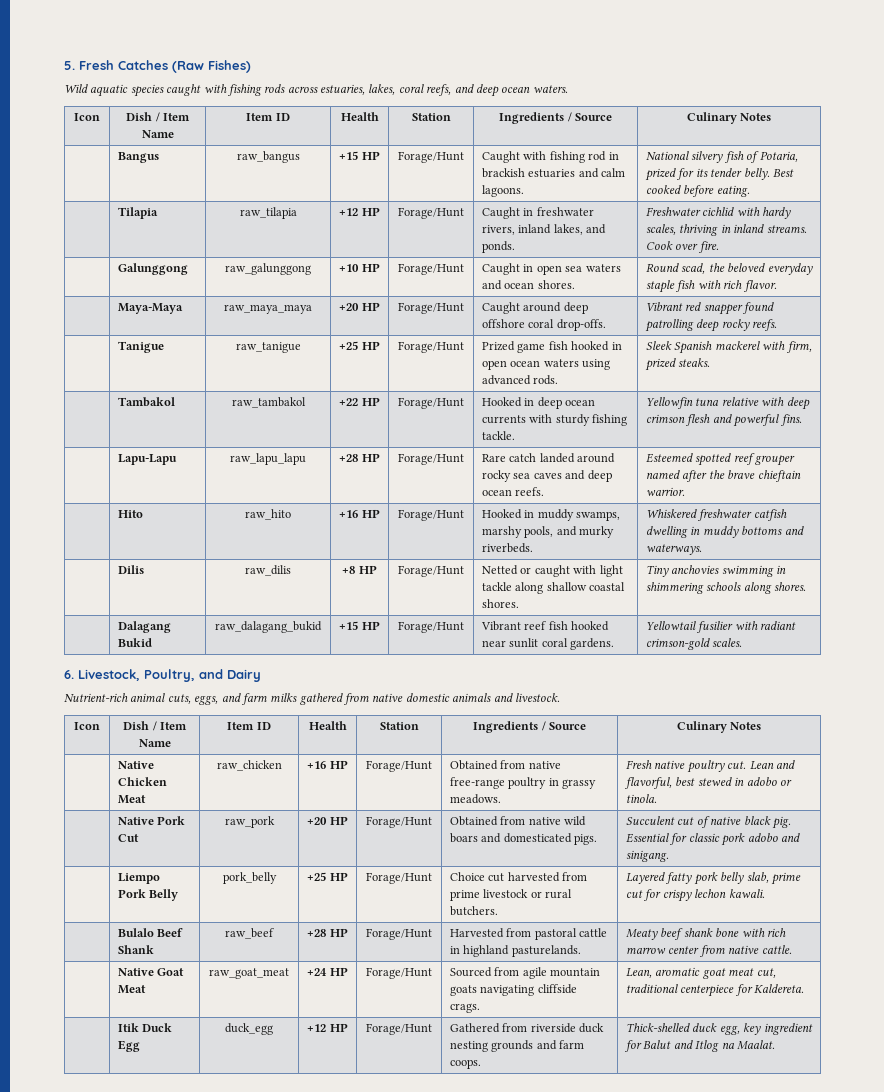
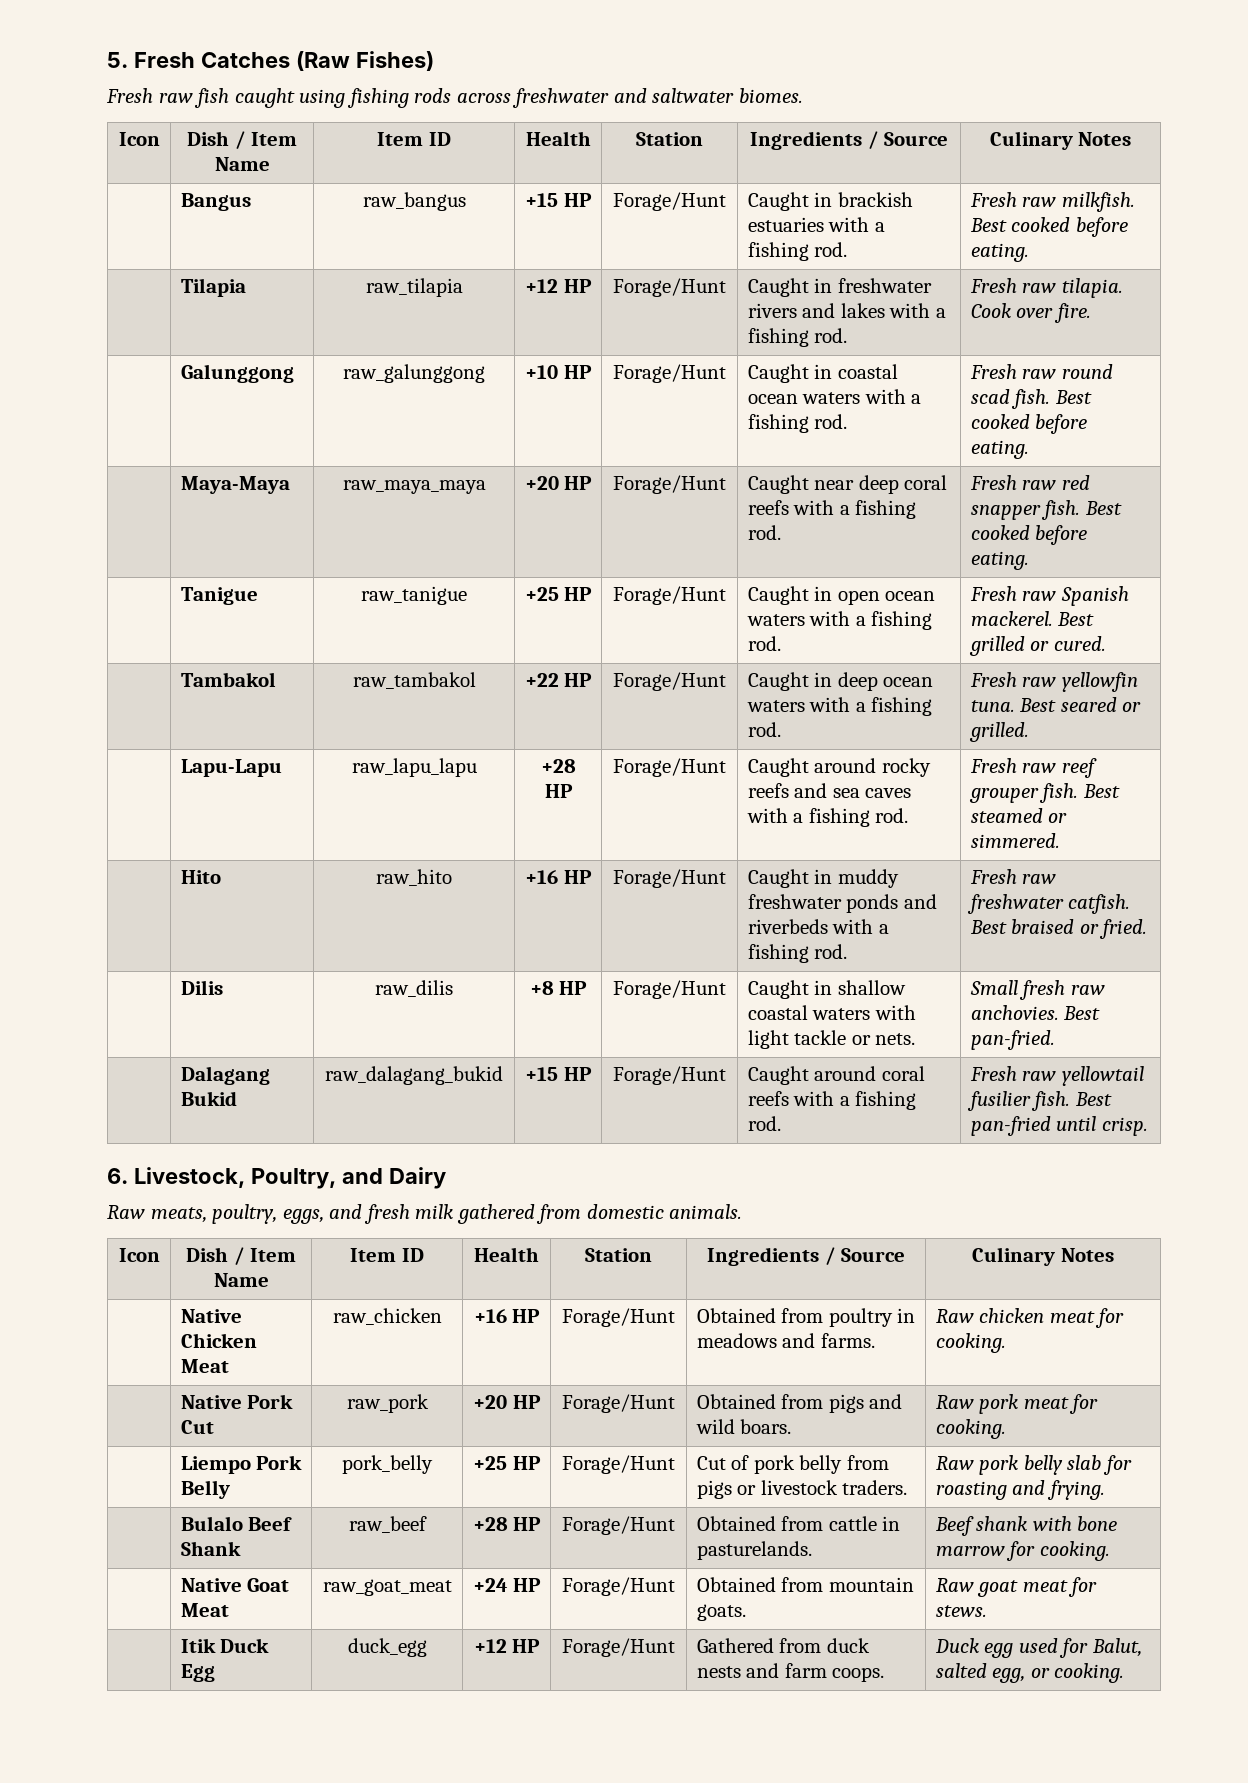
[64,84,568,97] Wild aquatic species caught with fishing rods across estuaries, lakes, coral reefs, and deep ocean waters. -> [106,88,803,108] Fresh raw fish caught using fishing rods across freshwater and saltwater biomes.
[523,151,619,163] [482,168,626,178] [482,185,525,197] [646,151,798,163] [645,168,770,181] with fishing rod in brackish estuaries and calm lagoons. | National silvery fish of Potaria, prized for its tender belly. -> [814,192,913,207] [747,217,885,232] [747,242,848,261] [969,192,1135,212] in brackish estuaries with a fishing rod. | Fresh raw milkfish.
[482,224,607,235] [482,241,516,253] [646,207,792,219] [646,224,807,236] rivers, inland lakes, and ponds. | Freshwater cichlid with hardy scales, thriving in inland streams. -> [747,303,946,318] [747,328,848,347] [969,278,1123,298] rivers and lakes with a fishing rod. | Fresh raw tilapia.
[536,264,621,275] [482,280,575,290] [646,263,813,275] [646,280,777,293] open sea waters and ocean shores. | Round scad, the beloved everyday staple fish with rich flavor. -> [837,364,898,379] [747,389,922,404] [747,414,848,433] [969,364,1113,379] [970,389,1092,409] [970,414,1088,434] [970,440,1029,459] coastal ocean waters with a fishing rod. | Fresh raw round scad fish. Best cooked before eating.
[523,302,588,314] [482,319,606,331] [646,302,775,315] [645,319,778,332] around deep offshore coral drop-offs. | Vibrant red snapper found patrolling deep rocky reefs. -> [814,475,948,494] [747,500,917,519] [747,525,781,540] [969,475,1090,490] [970,500,1122,520] [970,525,1088,545] [970,551,1029,570] near deep coral reefs with a fishing rod. | Fresh raw red snapper fish. Best cooked before eating.
[482,341,622,353] [482,359,611,370] [482,375,559,385] [646,341,812,354] [645,358,711,371] Prized game fish hooked in open ocean waters using advanced rods. | Sleek Spanish mackerel with firm, prized steaks. -> [747,586,936,605] [746,611,933,630] [747,636,781,651] [969,586,1129,606] [970,611,1095,626] [968,636,1106,656] Caught in open ocean waters with a fishing rod. | Fresh raw Spanish mackerel. Best grilled or cured.
[482,397,523,407] Hooked -> [747,672,809,691] Caught
[482,414,628,426] [482,431,516,440] [646,397,810,410] [646,414,802,427] currents with sturdy fishing tackle. | Yellowfin tuna relative with deep crimson flesh and powerful fins. -> [746,697,933,716] [747,722,781,737] [969,672,1138,692] [970,697,1142,712] [968,722,1029,742] waters with a fishing rod. | Fresh raw yellowfin tuna. Best seared or grilled.
[482,453,616,463] [482,470,612,482] [482,487,545,496] [646,453,796,466] [646,470,801,482] [646,487,686,496] Rare catch landed around rocky sea caves and deep ocean reefs. | Esteemed spotted reef grouper named after the brave chieftain warrior. -> [747,758,931,777] [747,783,912,798] [746,808,909,827] [969,758,1097,778] [968,783,1120,803] [970,808,1068,823] [970,833,1060,848] Caught around rocky reefs and sea caves with a fishing rod. | Fresh raw reef grouper fish. Best steamed or simmered.
[482,509,621,521] [482,526,615,538] [482,543,534,553] [646,509,787,521] [646,526,804,538] [646,544,703,555] Hooked in muddy swamps, marshy pools, and murky riverbeds. | Whiskered freshwater catfish dwelling in muddy bottoms and waterways. -> [747,869,899,888] [747,894,937,913] [747,919,889,934] [747,944,848,963] [969,869,1057,884] [966,894,1131,914] [969,919,1148,939] Caught in muddy freshwater ponds and riverbeds with a fishing rod. | Fresh raw freshwater catfish. Best braised or fried.
[482,565,623,577] [482,582,626,594] [482,599,520,608] [646,565,787,577] [646,582,807,594] Netted or caught with light tackle along shallow coastal shores. | Tiny anchovies swimming in shimmering schools along shores. -> [747,980,906,999] [747,1005,916,1020] [747,1030,916,1049] [969,980,1105,1000] [970,1005,1101,1020] [970,1030,1055,1050] Caught in shallow coastal waters with light tackle or nets. | Small fresh raw anchovies. Best pan-fried.
[481,621,610,631] [482,638,615,650] [646,621,797,633] [646,638,743,650] Vibrant reef fish hooked near sunlit coral gardens. | Yellowtail fusilier with radiant crimson-gold scales. -> [747,1066,925,1085] [747,1091,917,1110] [747,1116,781,1131] [969,1066,1144,1086] [966,1091,1112,1111] [970,1116,1148,1136] Caught around coral reefs with a fishing rod. | Fresh raw yellowtail fusilier fish. Best pan-fried until crisp.
[64,693,560,705] Nutrient-rich animal cuts, eggs, and farm milks gathered from native domestic animals and livestock. -> [107,1204,743,1224] Raw meats, poultry, eggs, and fresh milk gathered from domestic animals.
[528,761,561,769] [450,777,597,789] [450,794,502,804] [626,760,795,773] [625,777,792,789] [626,794,658,803] native free-range poultry in grassy meadows. | Fresh native poultry cut. Lean and flavorful, best stewed in adobo or tinola. -> [828,1308,916,1327] [696,1333,875,1348] [935,1308,1125,1328] [935,1333,1006,1353] poultry in meadows and farms. | Raw chicken meat for cooking.
[528,816,587,826] [450,833,598,845] [626,816,791,829] [626,833,800,846] [626,850,670,862] native wild boars and domesticated pigs. | Succulent cut of native black pig. Essential for classic pork adobo and sinigang. -> [828,1394,903,1413] [695,1419,792,1434] [935,1394,1099,1414] [935,1419,1006,1439] pigs and wild boars. | Raw pork meat for cooking.
[450,872,588,882] [450,889,573,901] [450,906,499,916] [626,872,801,885] [626,889,765,902] Choice cut harvested from prime livestock or rural butchers. | Layered fatty pork belly slab, prime cut for crispy lechon kawali. -> [696,1455,889,1474] [696,1480,908,1499] [935,1455,1132,1475] [935,1480,1105,1500] Cut of pork belly from pigs or livestock traders. | Raw pork belly slab for roasting and frying.
[450,928,577,940] Harvested from pastoral -> [696,1516,824,1531] Obtained from
[463,945,510,957] highland -> (901, 1523) none
[626,928,786,940] [626,945,792,957] Meaty beef shank bone with rich marrow center from native cattle. -> [934,1516,1118,1536] [935,1541,1110,1561] Beef shank with bone marrow for cooking.
[450,967,601,979] [450,984,577,996] [450,1003,481,1013] [626,967,776,979] [626,984,805,997] Sourced from agile mountain goats navigating cliffside crags. | Lean, aromatic goat meat cut, traditional centerpiece for Kaldereta. -> [696,1577,914,1592] [696,1604,746,1621] [935,1577,1098,1597] [935,1605,987,1617] Obtained from mountain goats. | Raw goat meat for stews.
[530,1023,605,1033] [450,1040,534,1052] riverside duck nesting grounds -> [826,1638,870,1653] [696,1666,741,1678] duck nests
[626,1023,813,1035] [625,1040,775,1052] Thick-shelled duck egg, key ingredient for Balut and Itlog na Maalat. -> [934,1638,1142,1658] [935,1663,1125,1683] Duck egg used for Balut, salted egg, or cooking.

